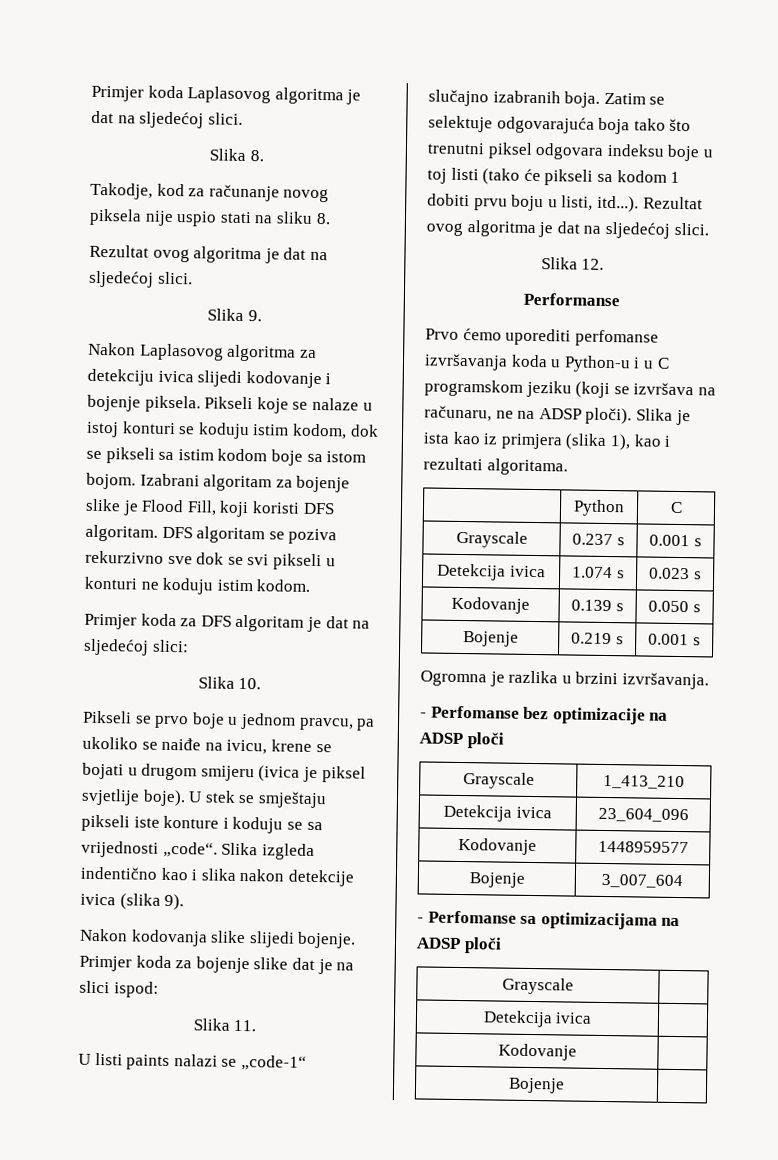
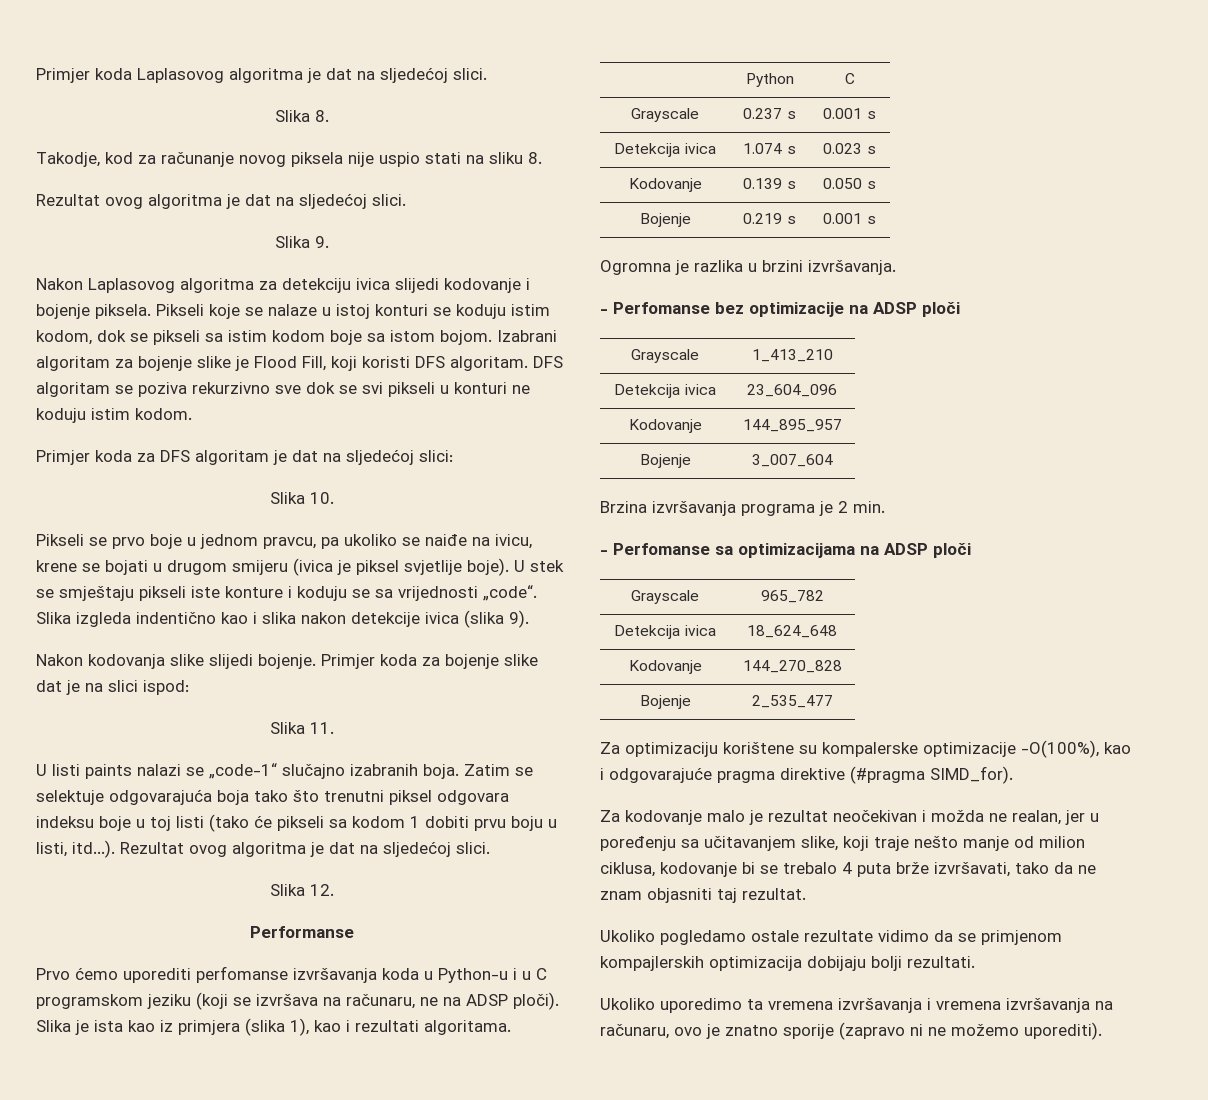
[597,840,689,854] 1448959577 -> [742,419,842,432] 144_895_957
(683, 881) none -> [600,501,885,516] // Brzina izvršavanja programa je 2 min.
[482,1010,593,1028] [497,1043,577,1061] [508,1077,565,1094] // Detekcija ivica | // Kodovanje | // Bojenje | -> [760,590,824,603] [614,625,716,639] [747,625,837,638] [628,660,702,674] [742,660,842,673] [639,695,691,709] [751,695,833,708] [600,740,1131,758] [600,766,1013,784] [600,810,1099,825] [600,836,1085,851] [600,862,1096,877] [600,888,806,903] [600,930,1062,945] [600,956,975,971] [600,998,1113,1013] [600,1022,1102,1040] 965_782 // Detekcija ivica | 18_624_648 // Kodovanje | 144_270_828 // Bojenje | 2_535_477 // Za optimizaciju korištene su kompalerske optimizacije -O(100%), kao i odgovarajuće pragma direktive (#pragma SIMD_for). // Za kodovanje malo je rezultat neočekivan i možda ne realan, jer u poređenju sa učitavanjem slike, koji traje nešto manje od milion ciklusa, kodovanje bi se trebalo 4 puta brže izvršavati, tako da ne znam objasniti taj rezultat. // Ukoliko pogledamo ostale rezultate vidimo da se primjenom kompajlerskih optimizacija dobijaju bolji rezultati. // Ukoliko uporedimo ta vremena izvršavanja i vremena izvršavanja na računaru, ovo je znatno sporije (zapravo ni ne možemo uporediti).

